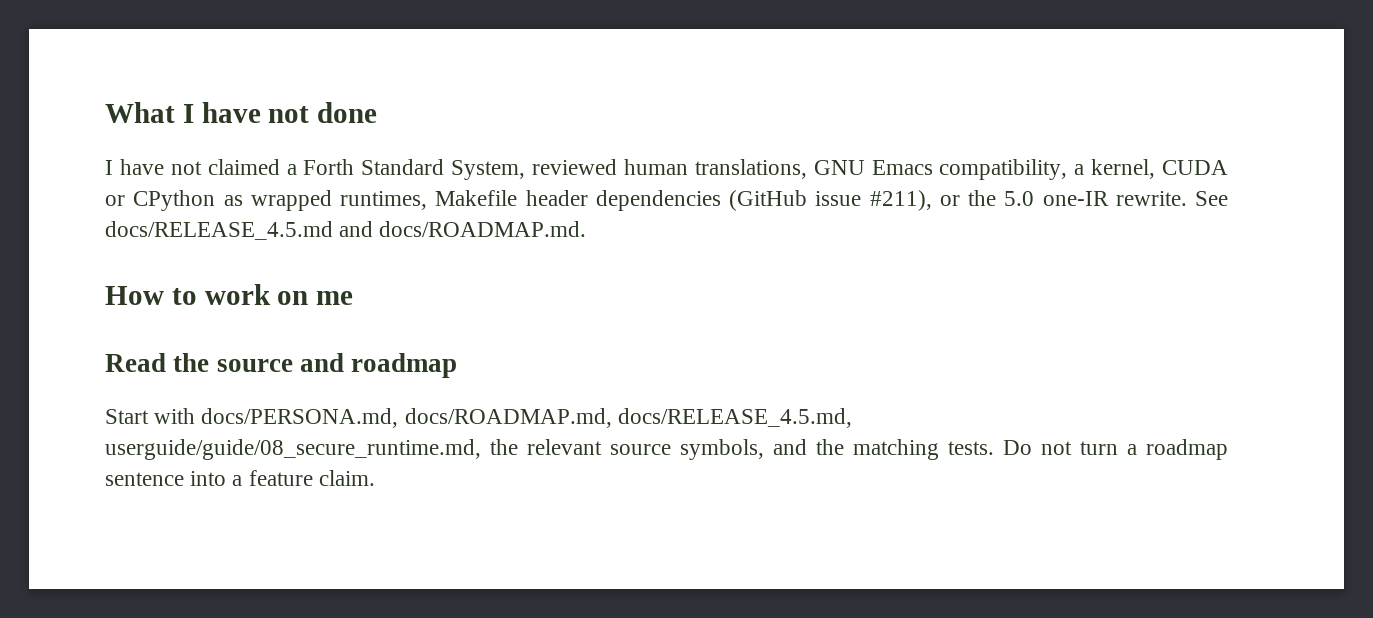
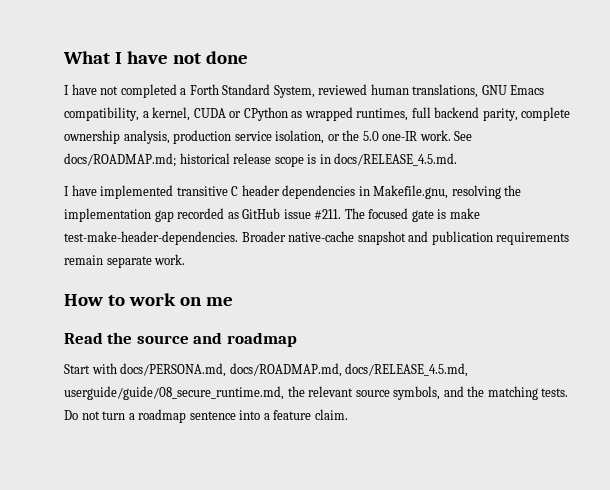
[207,159,280,175] claimed -> [120,84,177,98] completed
[435,190,1228,211] [105,221,587,240] Makefile header dependencies (GitHub issue #211), or the 5.0 one-IR rewrite. See docs/RELEASE_4.5.md and docs/ROADMAP.md. -> [411,107,571,121] [64,130,473,144] [64,153,458,167] [64,185,522,199] [64,208,480,222] [64,231,570,245] [64,254,186,268] full backend parity, complete ownership analysis, production service isolation, or the 5.0 one-IR work. See docs/ROADMAP.md; historical release scope is in docs/RELEASE_4.5.md. // I have implemented transitive C header dependencies in Makefile.gnu, resolving the implementation gap recorded as GitHub issue #211. The focused gate is make test-make-header-dependencies. Broader native-cache snapshot and publication requirements remain separate work.

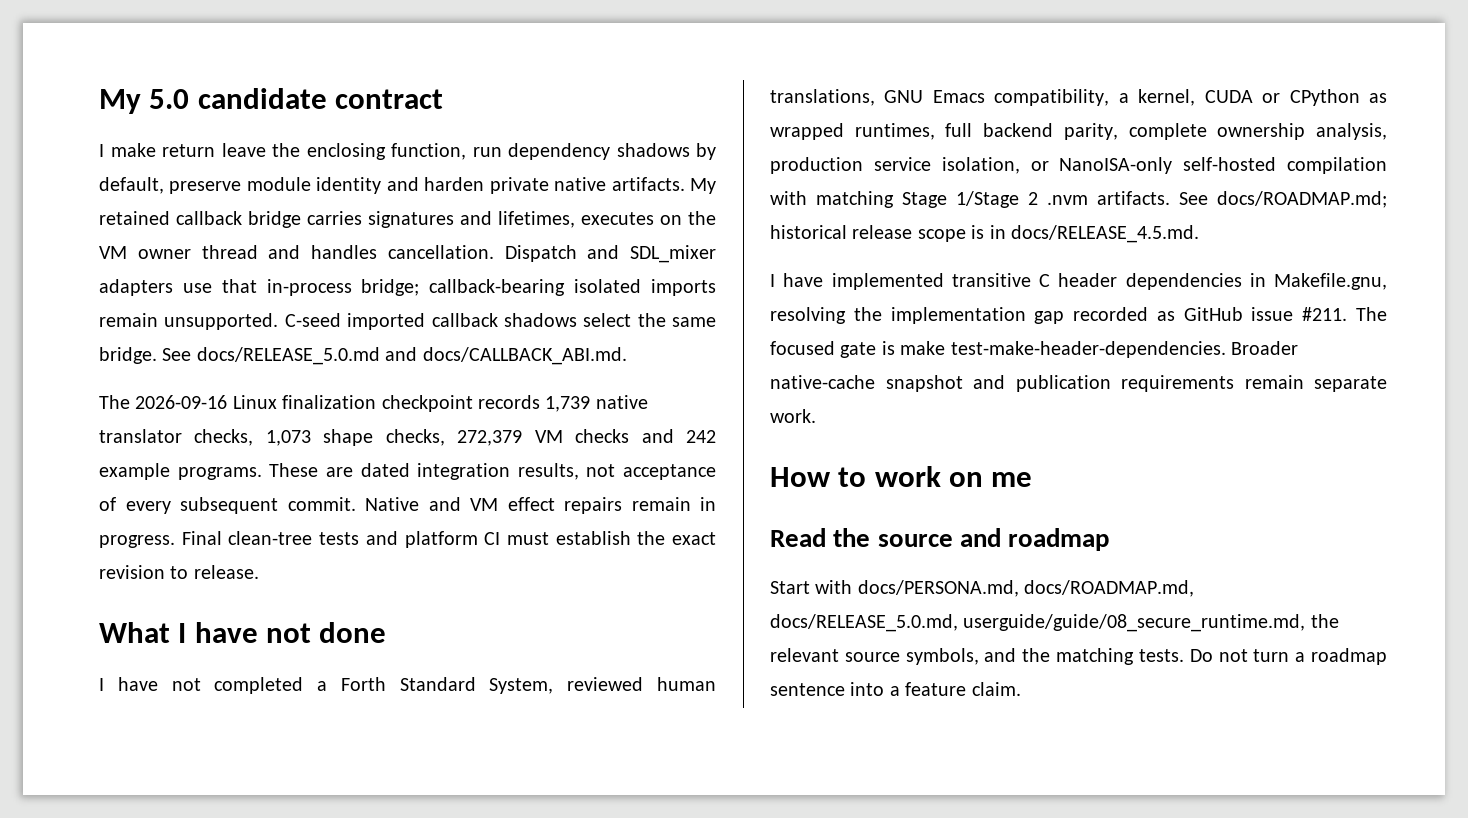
(63, 57) none -> [99,88,444,114] [99,143,716,160] [99,177,716,194] [99,211,716,228] [99,245,716,263] [99,279,716,296] [99,313,716,330] [99,347,627,365] [99,395,648,412] [99,429,717,446] [99,463,716,480] [99,497,716,514] [99,531,716,548] [99,565,259,579] My 5.0 candidate contract // I make return leave the enclosing function, run dependency shadows by default, preserve module identity and harden private native artifacts. My retained callback bridge carries signatures and lifetimes, executes on the VM owner thread and handles cancellation. Dispatch and SDL_mixer adapters use that in-process bridge; callback-bearing isolated imports remain unsupported. C-seed imported callback shadows select the same bridge. See docs/RELEASE_5.0.md and docs/CALLBACK_ABI.md. // The 2026-09-16 Linux finalization checkpoint records 1,739 native translator checks, 1,073 shape checks, 272,379 VM checks and 242 example programs. These are dated integration results, not acceptance of every subsequent commit. Native and VM effect repairs remain in progress. Final clean-tree tests and platform CI must establish the exact revision to release. //
[342,130,451,141] the 5.0 one-IR work. -> [1059,157,1387,174] [770,191,1170,208] NanoISA-only self-hosted compilation with matching Stage 1/Stage 2 .nvm artifacts.
[345,363,469,377] docs/RELEASE_4.5.md, -> [770,614,958,632] docs/RELEASE_5.0.md,

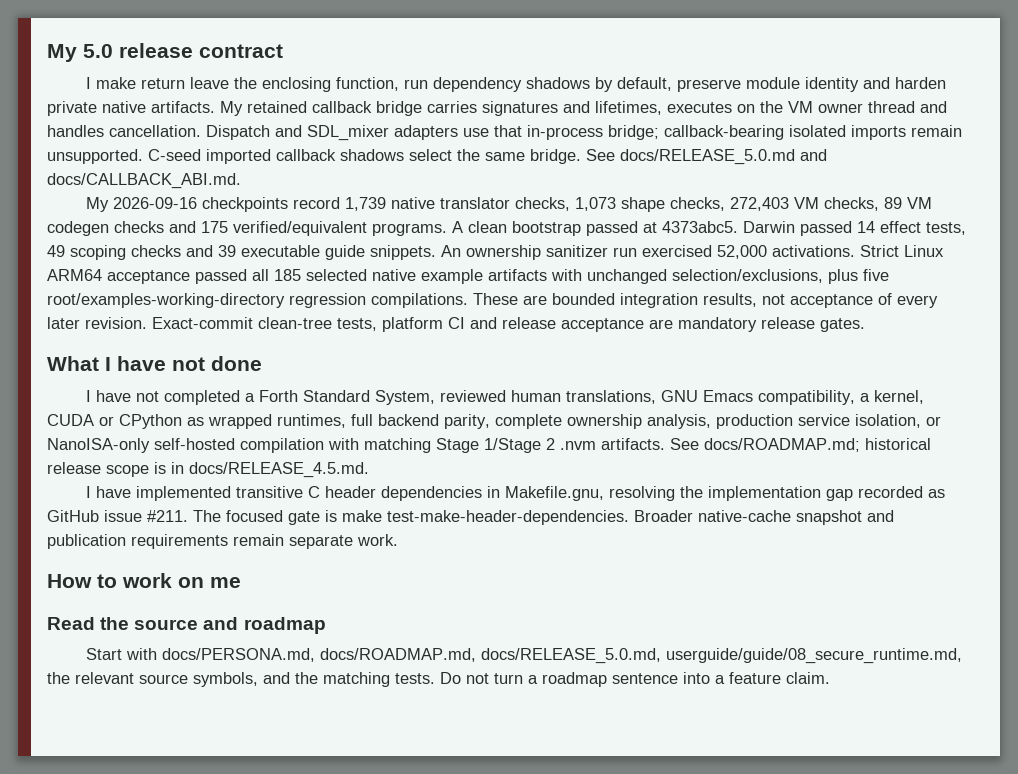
[197,88,327,109] candidate -> [119,43,193,58] release
[99,395,540,412] The 2026-09-16 Linux finalization checkpoint records -> [85,197,340,212] My 2026-09-16 checkpoints record
[457,429,717,446] [99,463,262,480] 272,379 VM checks and 242 example programs. -> [729,197,932,211] [47,221,966,236] [47,245,944,260] [47,269,889,284] [47,293,468,308] 272,403 VM checks, 89 VM codegen checks and 175 verified/equivalent programs. A clean bootstrap passed at 4373abc5. Darwin passed 14 effect tests, 49 scoping checks and 39 executable guide snippets. An ownership sanitizer run exercised 52,000 activations. Strict Linux ARM64 acceptance passed all 185 selected native example artifacts with unchanged selection/exclusions, plus five root/examples-working-directory regression compilations.
[360,463,410,477] dated -> [552,293,615,305] bounded
[180,497,716,514] [99,531,716,548] [99,565,259,579] subsequent commit. Native and VM effect repairs remain in progress. Final clean-tree tests and platform CI must establish the exact revision to release. -> [47,317,865,332] later revision. Exact-commit clean-tree tests, platform CI and release acceptance are mandatory release gates.

